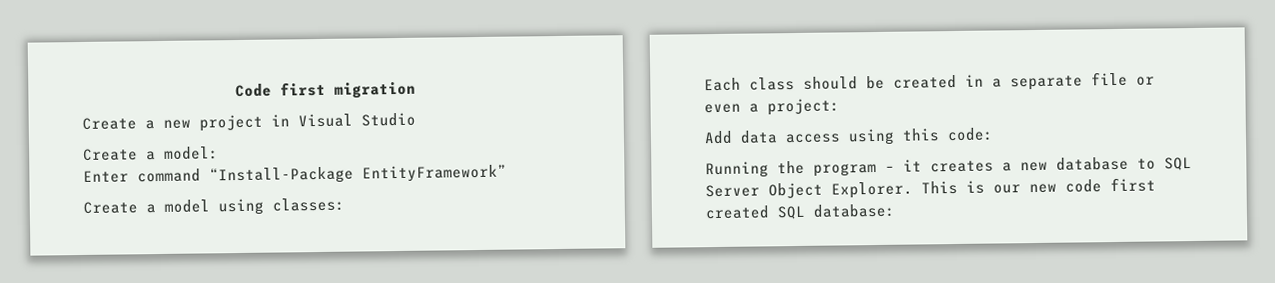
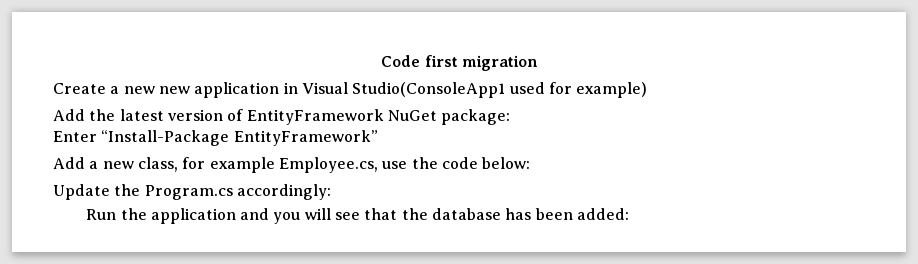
[199,112,416,132] [83,146,219,161] project in Visual Studio // Create a model: -> [158,82,648,98] [53,109,511,125] new application in Visual Studio(ConsoleApp1 used for example) // Add the latest version of EntityFramework NuGet package:
[137,168,201,183] command -> (97, 136) none
[83,197,345,216] [704,71,1155,92] [704,98,840,116] [704,127,994,146] [705,156,1192,179] [705,177,1156,199] [705,203,895,220] Create a model using classes: // Each class should be created in a separate file or even a project: // Add data access using this code: // Running the program – it creates a new database to SQL Server Object Explorer. This is our new code first created SQL database: -> [53,157,531,173] [53,184,331,200] [86,208,630,224] Add a new class, for example Employee.cs, use the code below: // Update the Program.cs accordingly: // Run the application and you will see that the database has been added:

